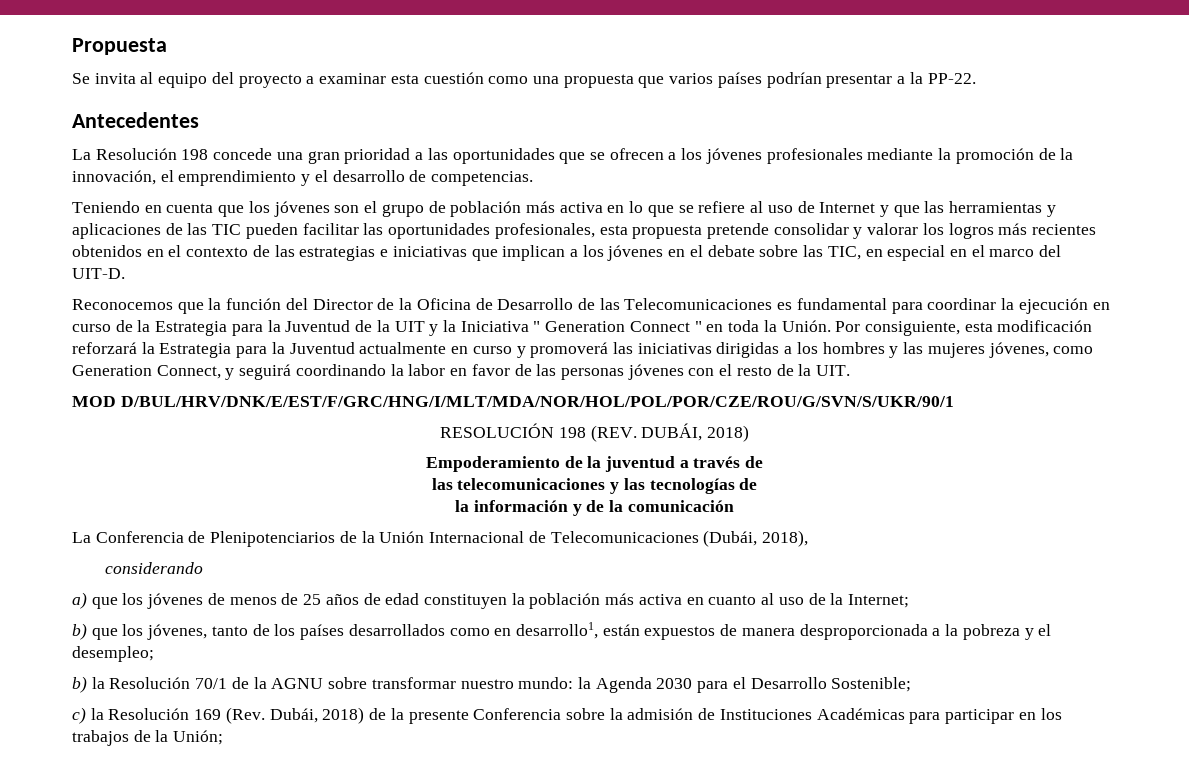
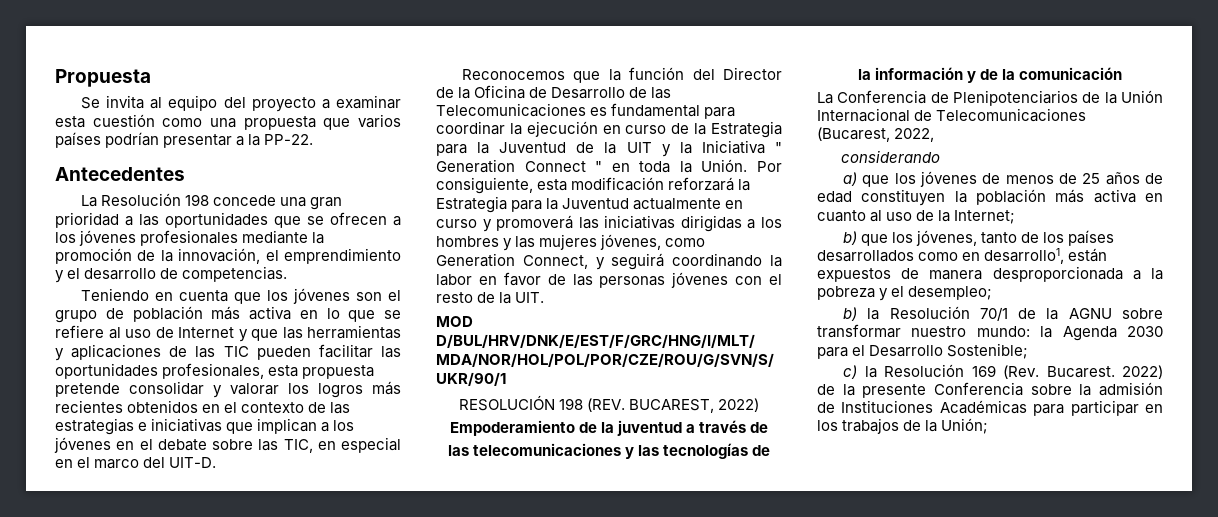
[641,423,749,442] DUBÁI, 2018) -> [629,398,760,413] BUCAREST, 2022)
[703,530,808,547] (Dubái, 2018), -> [817,127,935,142] (Bucarest, 2022,
[269,707,365,724] Dubái, 2018) -> [1046,365,1163,379] Bucarest. 2022)

